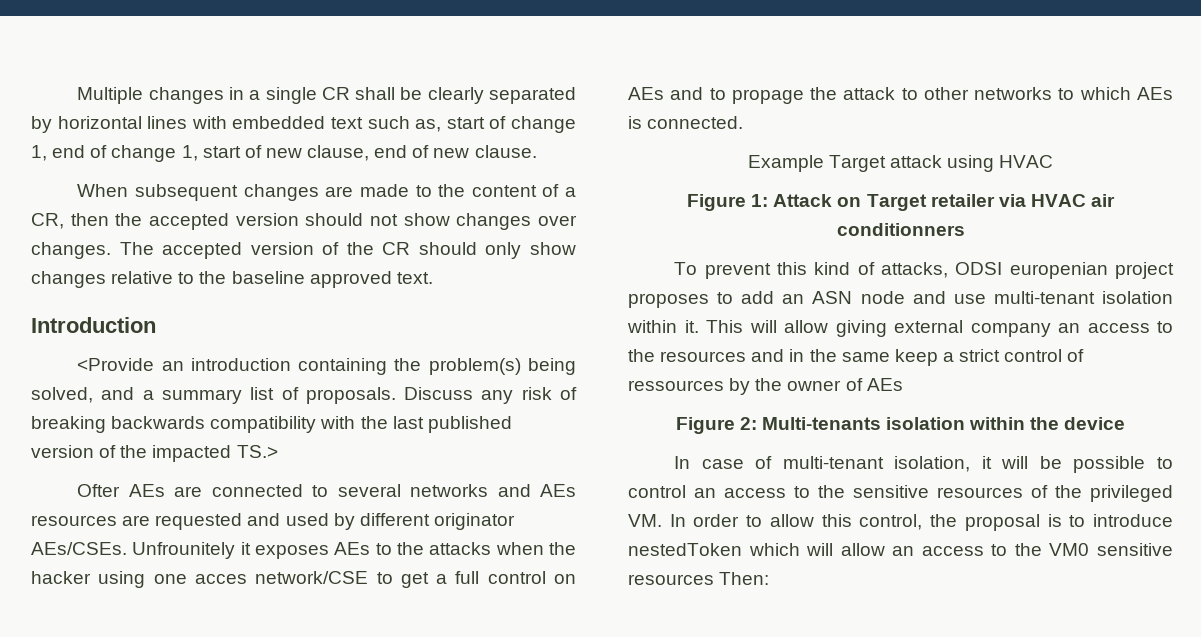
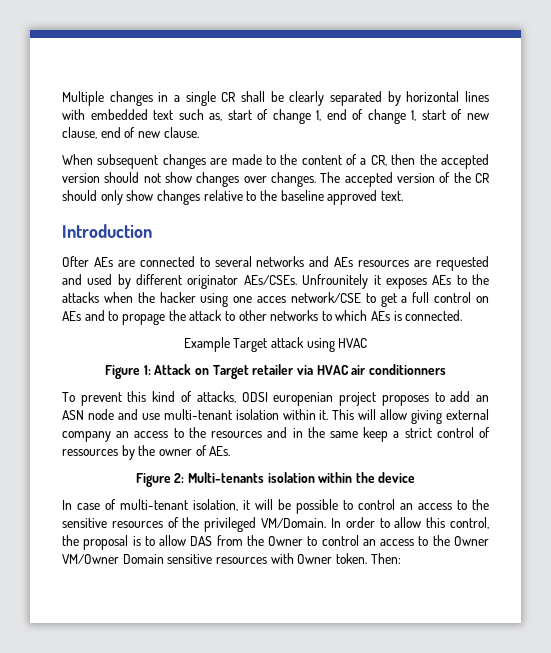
[77,358,576,375] [31,387,577,404] [31,416,512,433] [31,445,278,462] // <Provide an introduction containing the problem(s) being solved, and a summary list of proposals. Discuss any risk of breaking backwards compatibility with the last published version of the impacted TS.> -> (152, 231) none
[866,378,903,391] AEs -> [209,446,231,456] AEs.
[628,514,662,527] VM. -> [261,518,327,528] VM/Domain.
[1093,514,1173,527] [628,543,1173,556] [628,574,714,585] introduce nestedToken which will allow an access to the VM0 sensitive resources -> [159,535,489,546] [62,553,367,564] allow DAS from the Owner to control an access to the Owner VM/Owner Domain sensitive resources with Owner token.

